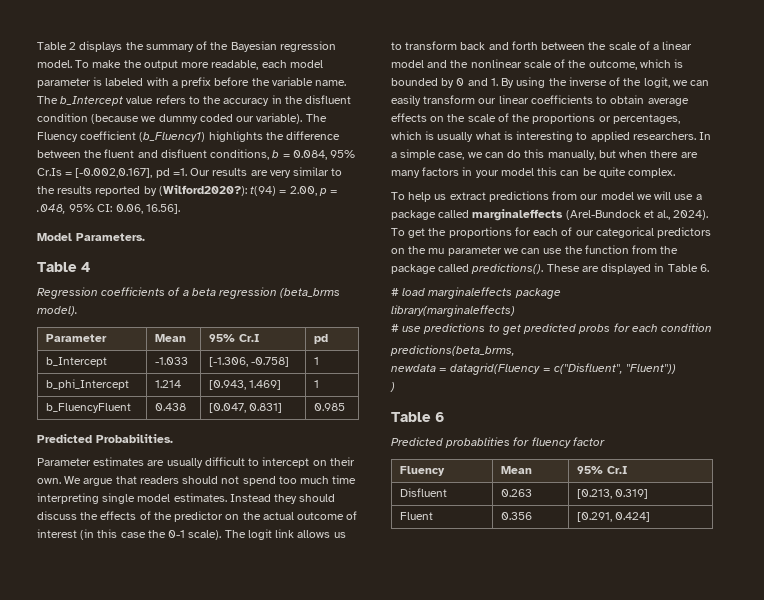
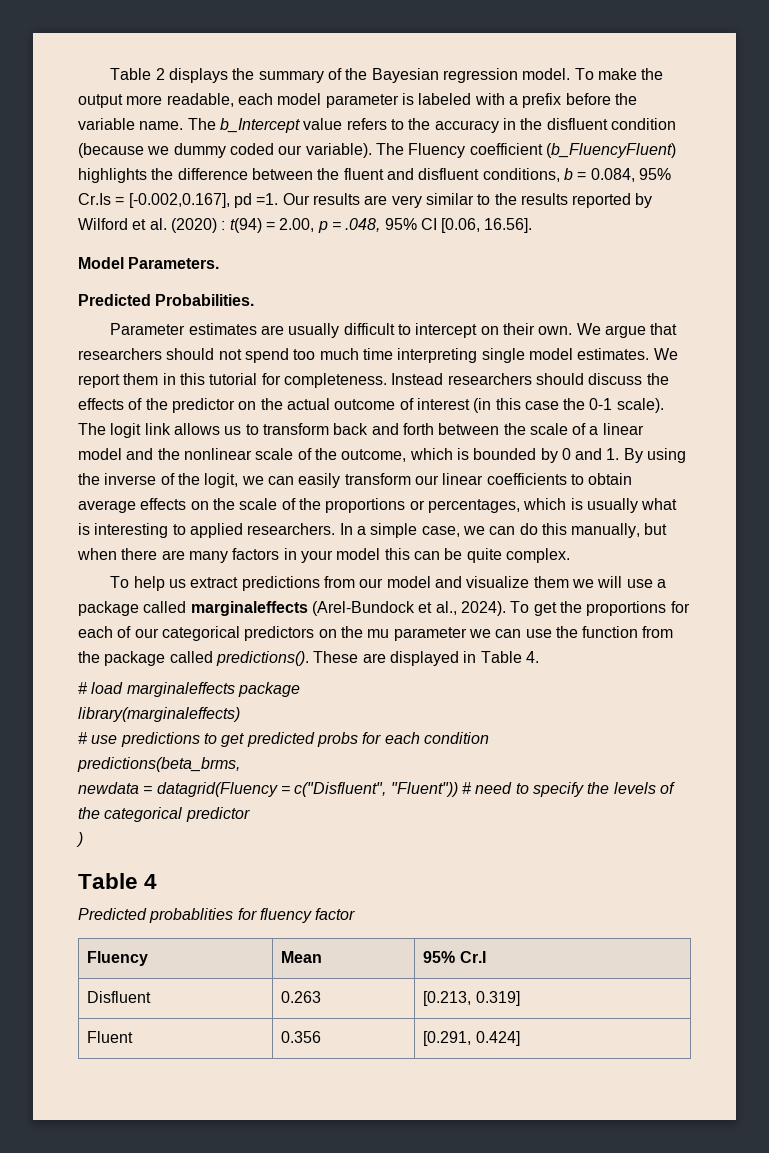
[139,132,206,142] (b_Fluency1) -> [545,143,676,158] (b_FluencyFluent)
[158,185,247,196] (Wilford2020?): -> [78,218,226,233] Wilford et al. (2020) :
[97,204,143,214] CI: 0.06, -> [420,218,481,233] CI [0.06,
[37,262,90,272] [37,287,341,299] [37,306,78,316] [45,334,107,342] [154,334,186,342] [208,334,260,342] [313,334,328,344] [45,357,107,367] [154,357,188,365] [208,357,289,367] [313,357,319,365] [45,379,129,390] [154,380,181,388] [208,380,281,390] [313,380,319,388] [45,403,131,413] [154,403,186,411] [208,403,282,413] [313,403,345,411] // Table 4 // Regression coefficients of a beta regression (beta_brms model). // Parameter | Mean | 95% Cr.I | pd // b_Intercept | -1.033 | [-1.306, -0.758] | 1 // b_phi_Intercept | 1.214 | [0.943, 1.469] | 1 // b_FluencyFluent | 0.438 | [0.047, 0.831] | 0.985 -> (220, 263) none
[139,476,179,484] readers -> [78,348,162,360] researchers
[229,494,298,504] Instead they -> [653,348,678,360] [78,373,532,388] We report them in this tutorial for completeness. Instead researchers
(634, 196) none -> [434,576,569,588] and visualize them
[699,264,709,272] 6. -> [525,651,539,663] 4.
(677, 369) none -> [461,782,675,797] [78,807,250,822] # need to specify the levels of the categorical predictor
[435,412,444,422] 6 -> [144,874,158,889] 4

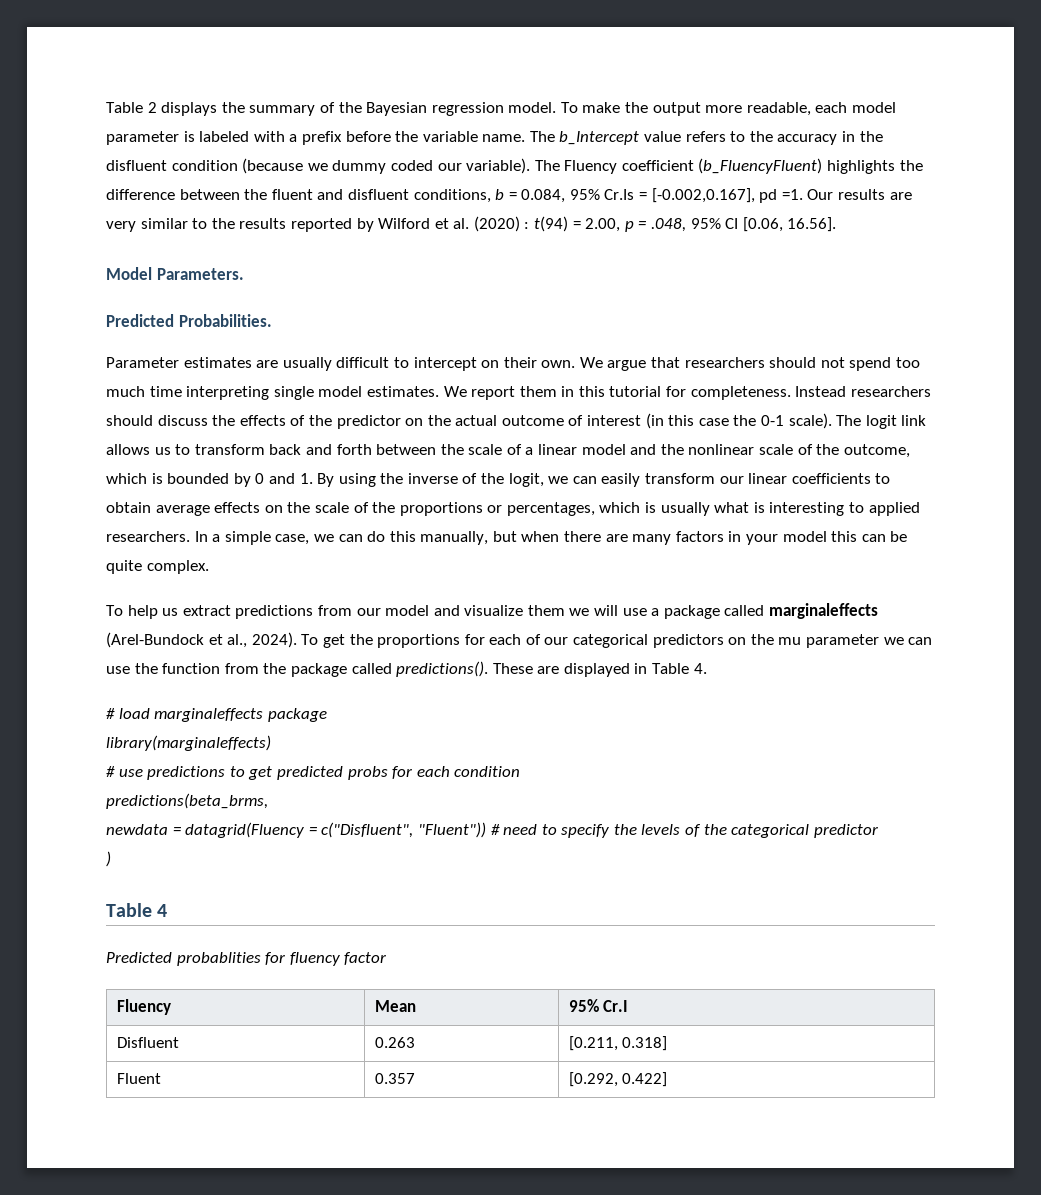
[423,991,520,1006] [0.213, 0.319] -> [568,1036,668,1051] [0.211, 0.318]
[281,1031,322,1043] [423,1031,520,1046] 0.356 | [0.291, 0.424] -> [374,1073,415,1084] [568,1072,668,1087] 0.357 | [0.292, 0.422]

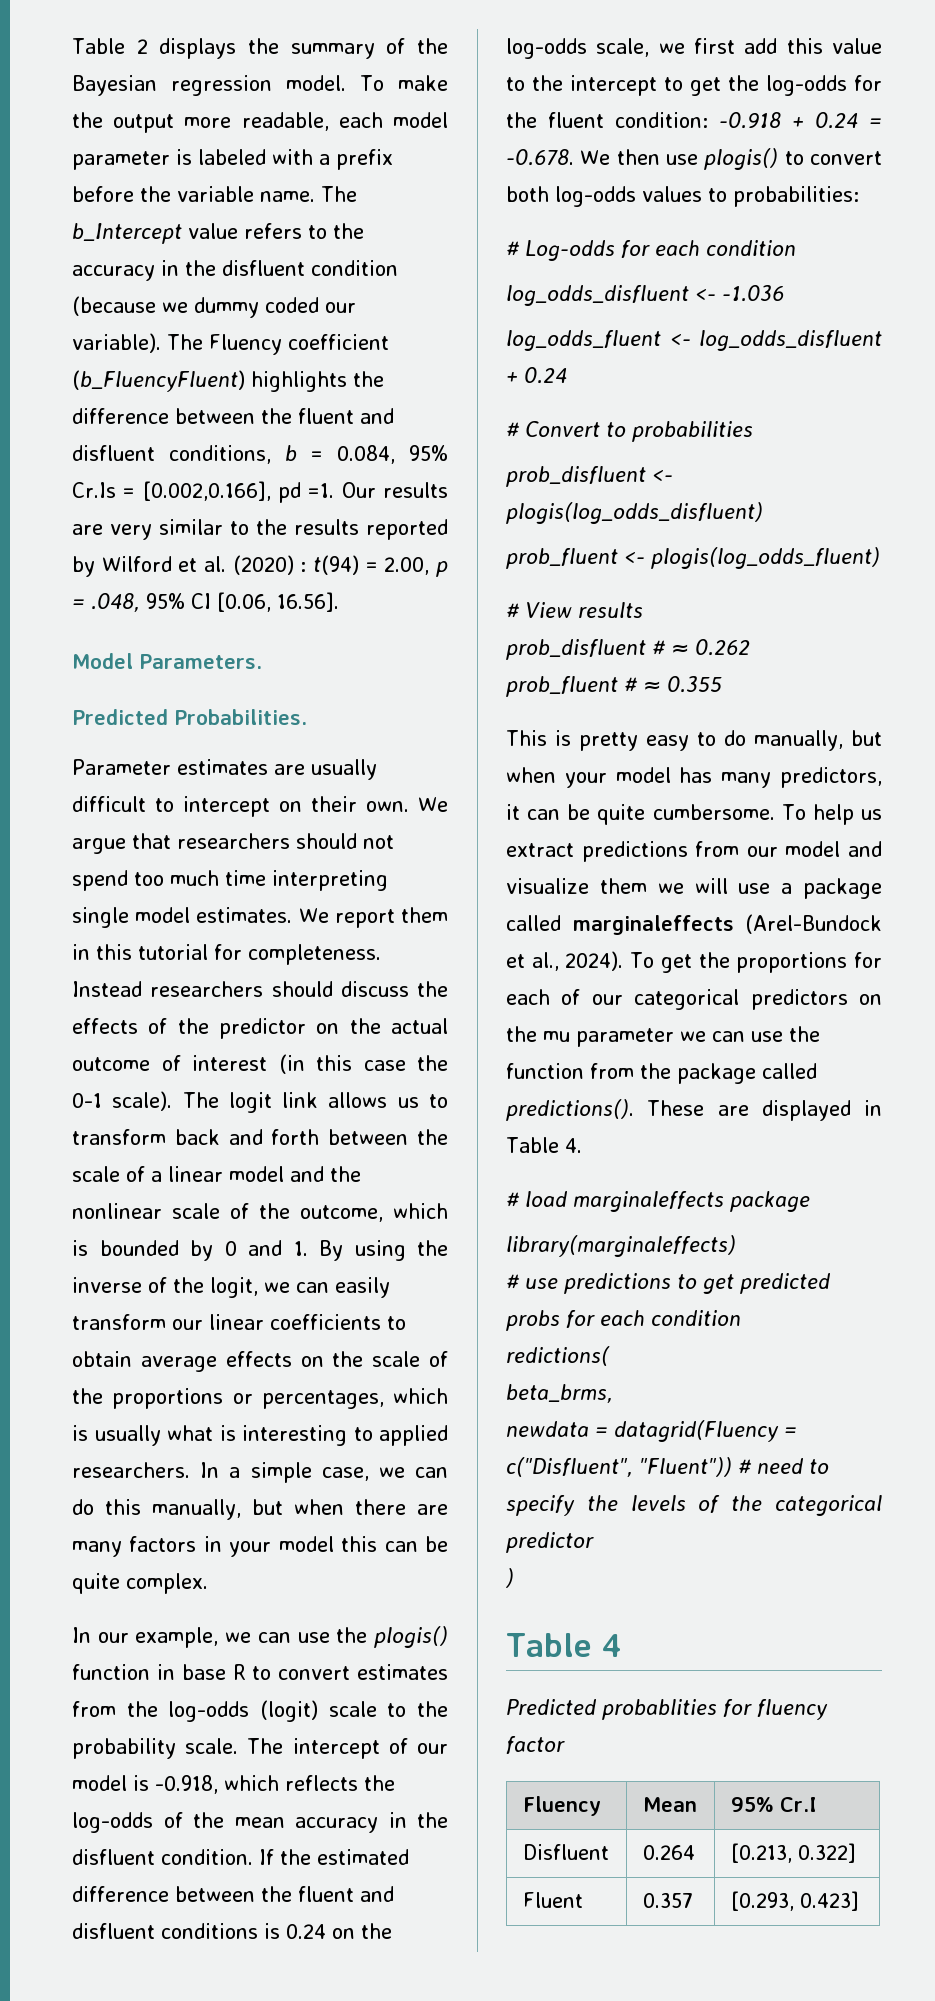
[651,188,755,203] [-0.002,0.167], -> [142,481,271,501] [0.002,0.166],
(209, 567) none -> [72,1626,449,1648] [72,1664,448,1680] [72,1700,449,1722] [72,1738,448,1759] [72,1775,395,1794] [72,1812,448,1833] [72,1849,409,1865] [72,1886,394,1902] [72,1923,392,1939] [506,38,882,59] [506,75,882,96] [506,112,882,129] [506,148,882,170] [506,186,859,207] [506,240,796,261] [506,285,784,306] [506,330,882,351] [506,367,567,384] [506,421,753,442] [506,466,673,487] [506,502,763,524] [506,547,880,569] [506,602,643,618] [506,639,750,660] [506,676,722,697] [506,730,882,751] [506,767,882,788] [506,804,775,825] In our example, we can use the plogis() function in base R to convert estimates from the log-odds (logit) scale to the probability scale. The intercept of our model is -0.918, which reflects the log-odds of the mean accuracy in the disfluent condition. If the estimated difference between the fluent and disfluent conditions is 0.24 on the log-odds scale, we first add this value to the intercept to get the log-odds for the fluent condition: -0.918 + 0.24 = -0.678. We then use plogis() to convert both log-odds values to probabilities: // # Log-odds for each condition // log_odds_disfluent <- -1.036 // log_odds_fluent <- log_odds_disfluent + 0.24 // # Convert to probabilities // prob_disfluent <- plogis(log_odds_disfluent) // prob_fluent <- plogis(log_odds_fluent) // # View results // prob_disfluent # ≈ 0.262 // prob_fluent # ≈ 0.355 // This is pretty easy to do manually, but when your model has many predictors, it can be quite cumbersome.
[106,793,268,809] predictions(beta_brms, -> [506,1346,610,1366] [506,1384,613,1403] redictions( // beta_brms,
[374,1037,415,1048] [568,1036,668,1051] 0.263 | [0.211, 0.318] -> [642,1845,695,1860] [730,1843,856,1863] 0.264 | [0.213, 0.322]
[568,1072,668,1087] [0.292, 0.422] -> [730,1891,859,1911] [0.293, 0.423]

